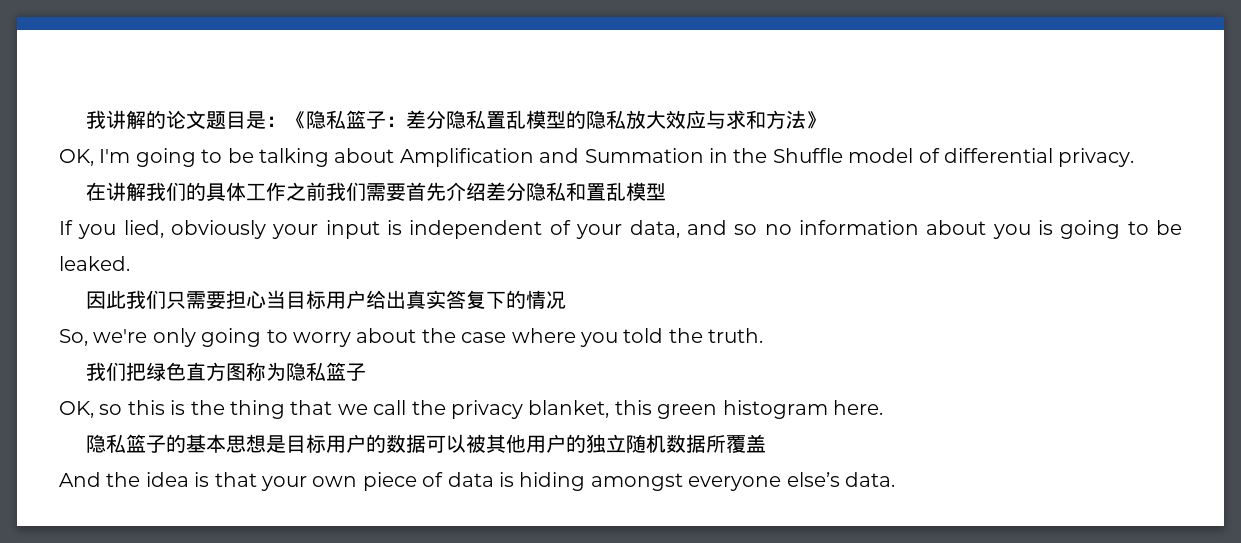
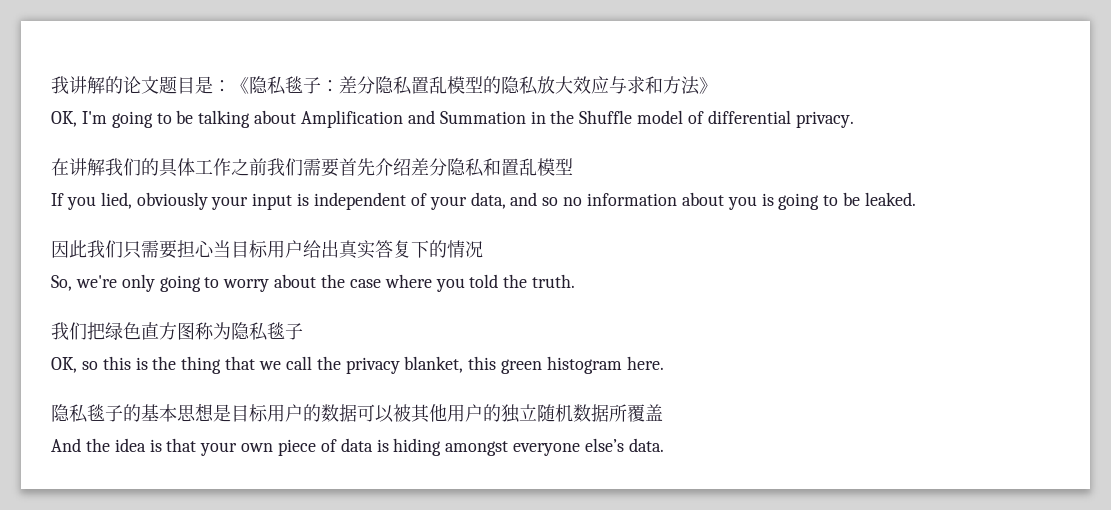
[345,110,366,129] 篮 -> [285,76,303,93] 毯
[325,362,346,381] 篮 -> [267,322,285,339] 毯
[125,434,146,453] 篮 -> [87,404,105,421] 毯

